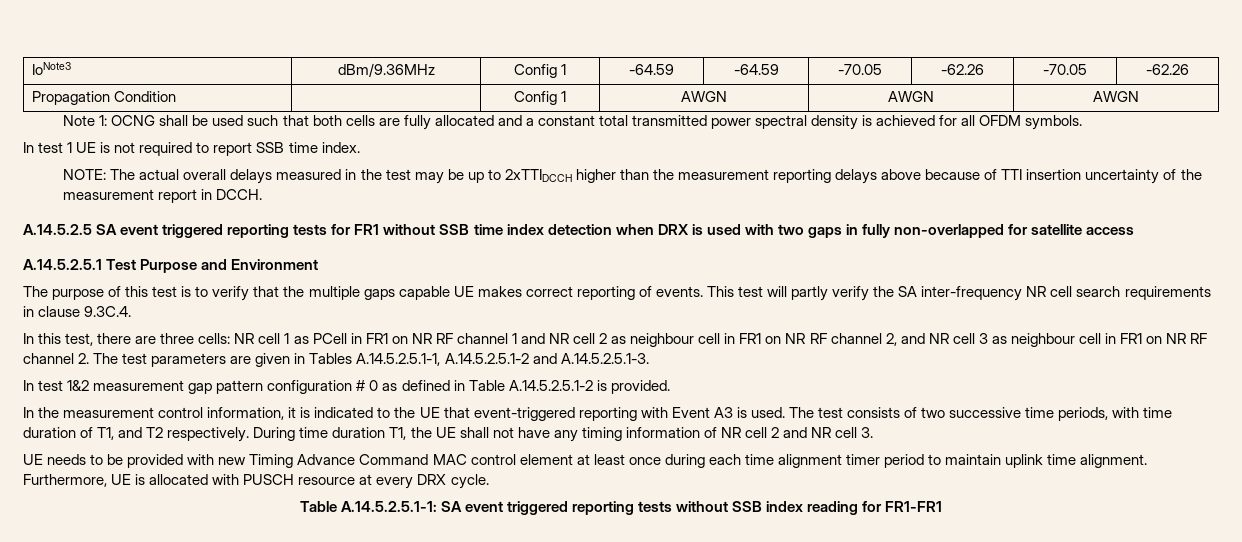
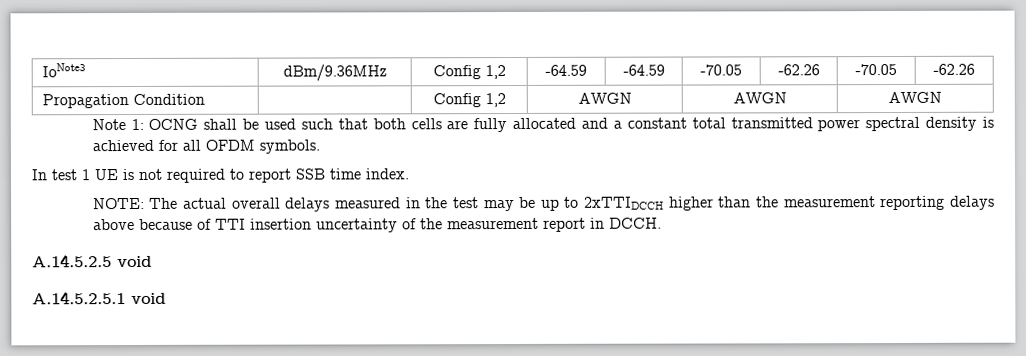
[561,64,567,75] 1 -> [484,65,506,80] 1,2
[561,91,567,102] 1 -> [484,93,506,108] 1,2
[96,224,1135,238] [23,259,319,273] [23,286,1211,301] [23,306,132,317] [23,333,1208,347] [23,353,649,367] [23,380,670,394] [23,407,1173,421] [23,427,874,442] [23,454,1148,468] [23,474,489,489] [299,501,943,515] SA event triggered reporting tests for FR1 without SSB time index detection when DRX is used with two gaps in fully non-overlapped for satellite access // A.14.5.2.5.1 Test Purpose and Environment // The purpose of this test is to verify that the multiple gaps capable UE makes correct reporting of events. This test will partly verify the SA inter-frequency NR cell search requirements in clause 9.3C.4. // In this test, there are three cells: NR cell 1 as PCell in FR1 on NR RF channel 1 and NR cell 2 as neighbour cell in FR1 on NR RF channel 2, and NR cell 3 as neighbour cell in FR1 on NR RF channel 2. The test parameters are given in Tables A.14.5.2.5.1-1, A.14.5.2.5.1-2 and A.14.5.2.5.1-3. // In test 1&2 measurement gap pattern configuration # 0 as defined in Table A.14.5.2.5.1-2 is provided. // In the measurement control information, it is indicated to the UE that event-triggered reporting with Event A3 is used. The test consists of two successive time periods, with time duration of T1, and T2 respectively. During time duration T1, the UE shall not have any timing information of NR cell 2 and NR cell 3. // UE needs to be provided with new Timing Advance Command MAC control element at least once during each time alignment timer period to maintain uplink time alignment. Furthermore, UE is allocated with PUSCH resource at every DRX cycle. // Table A.14.5.2.5.1-1: SA event triggered reporting tests without SSB index reading for FR1-FR1 -> [117,255,152,268] [32,291,166,305] void // A.14.5.2.5.1 void

